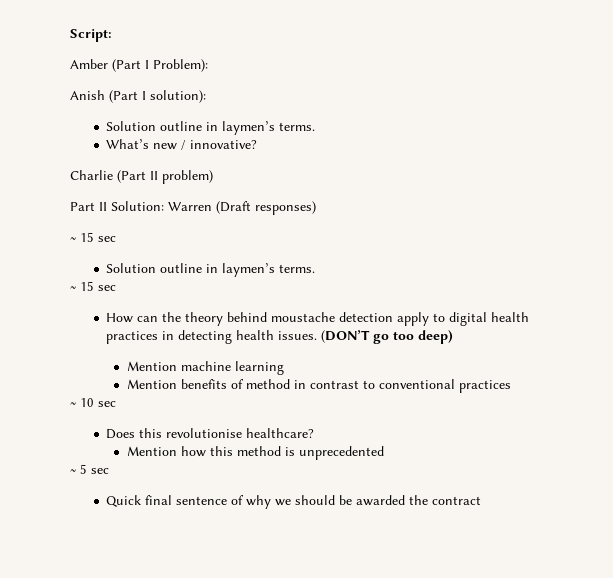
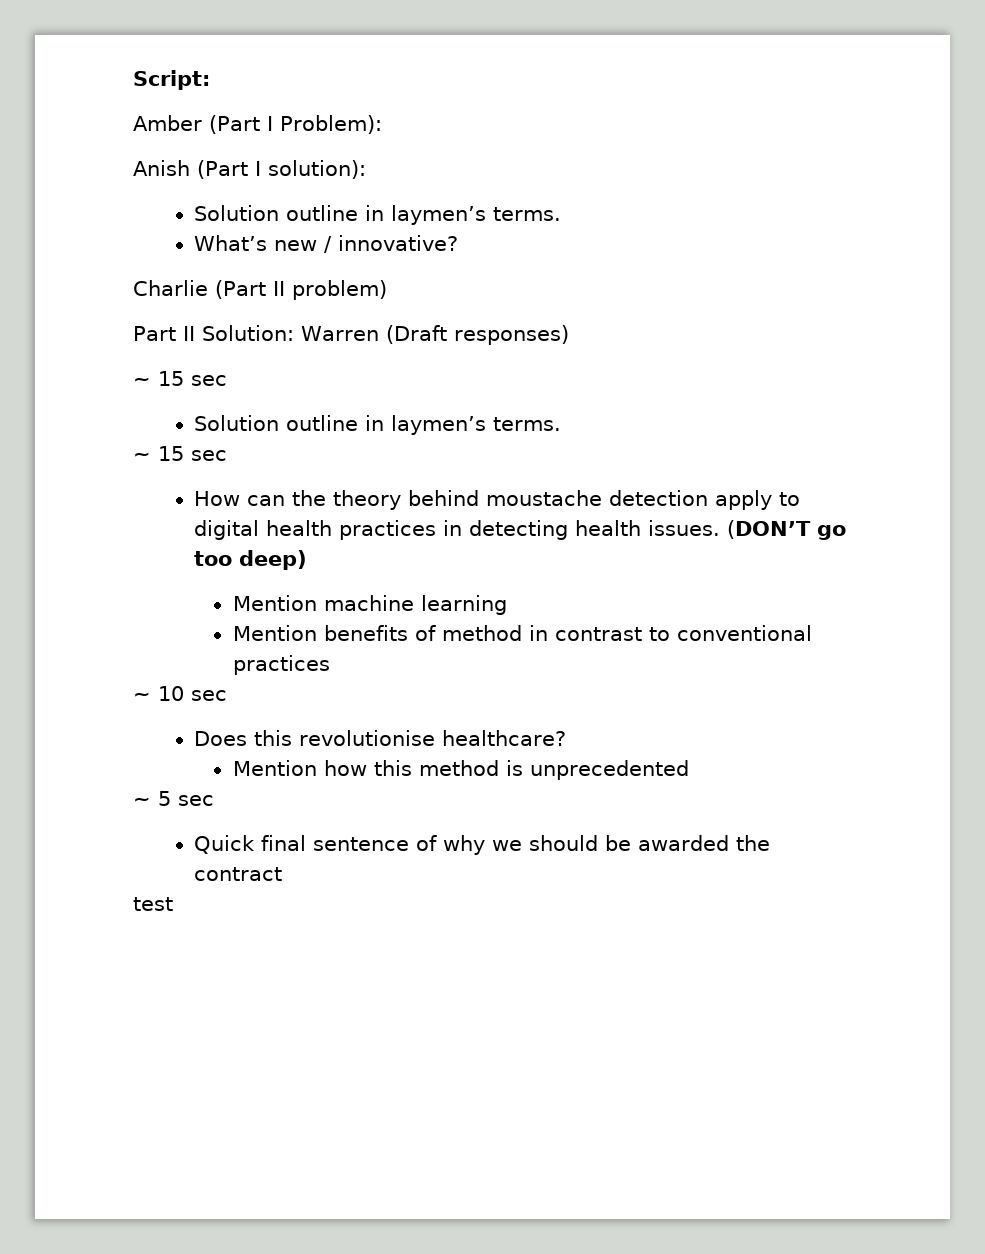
(482, 500) none -> [133,897,173,911] // test

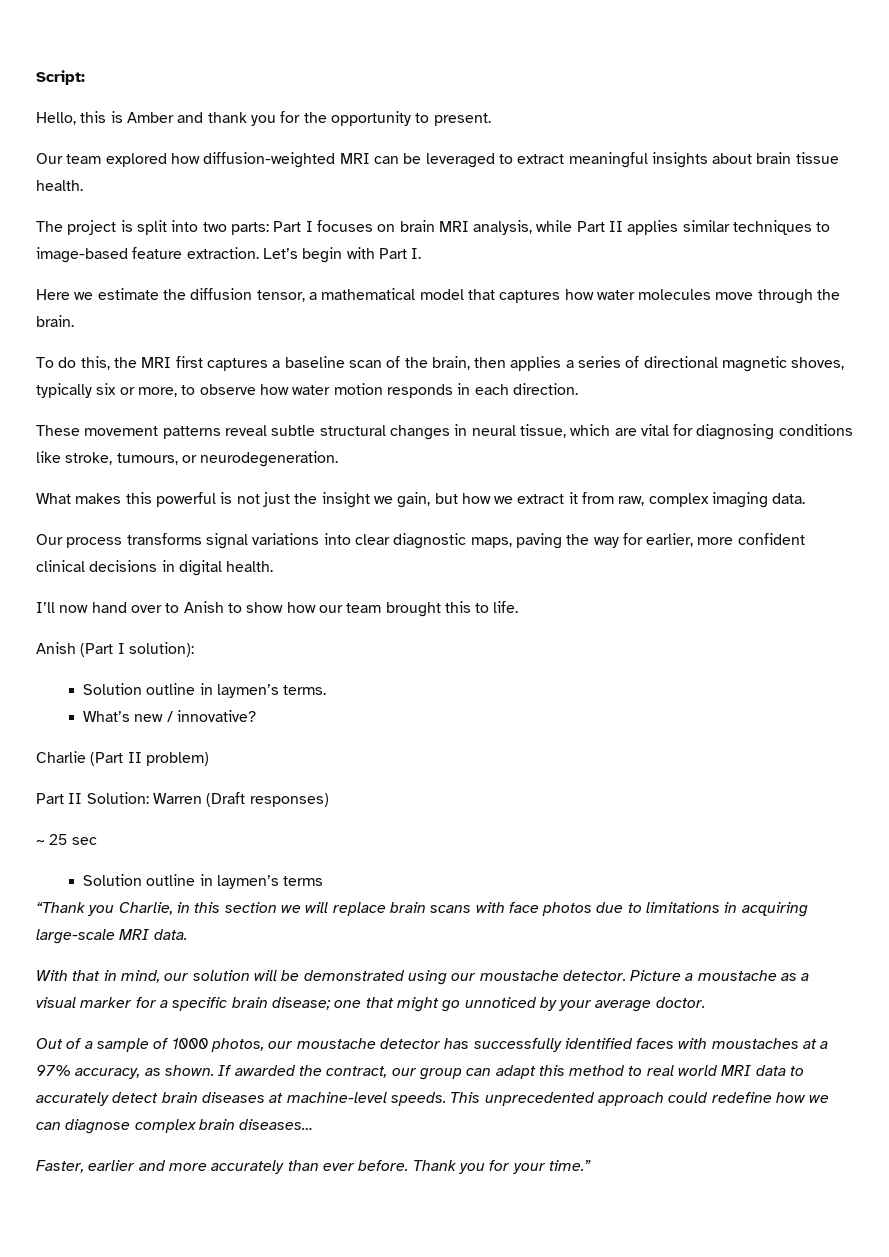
[133,115,382,134] Amber (Part I Problem): -> [36,111,491,126] [36,152,839,168] [36,180,83,191] [36,220,831,235] [36,247,422,263] [36,288,841,304] [36,315,74,327] [36,356,845,372] [36,383,578,398] [36,424,853,440] [36,451,339,467] [36,492,806,508] [36,533,805,549] [36,560,274,576] [36,601,519,617] Hello, this is Amber and thank you for the opportunity to present. // Our team explored how diffusion-weighted MRI can be leveraged to extract meaningful insights about brain tissue health. // The project is split into two parts: Part I focuses on brain MRI analysis, while Part II applies similar techniques to image-based feature extraction. Let’s begin with Part I. // Here we estimate the diffusion tensor, a mathematical model that captures how water molecules move through the brain. // To do this, the MRI first captures a baseline scan of the brain, then applies a series of directional magnetic shoves, typically six or more, to observe how water motion responds in each direction. // These movement patterns reveal subtle structural changes in neural tissue, which are vital for diagnosing conditions like stroke, tumours, or neurodegeneration. // What makes this powerful is not just the insight we gain, but how we extract it from raw, complex imaging data. // Our process transforms signal variations into clear diagnostic maps, paving the way for earlier, more confident clinical decisions in digital health. // I’ll now hand over to Anish to show how our team brought this to life.
[158,371,184,386] 15 -> [49,834,68,845] 25
[493,417,562,431] [133,446,227,461] [194,490,801,510] [194,520,847,540] [194,550,308,570] [232,595,507,615] [232,625,812,641] [232,655,330,675] [133,686,227,701] [194,730,567,746] [232,760,689,780] [133,791,214,806] [194,835,771,855] [194,867,283,881] [133,897,173,911] terms. // ~ 15 sec // How can the theory behind moustache detection apply to digital health practices in detecting health issues. (DON’T go too deep) // Mention machine learning // Mention benefits of method in contrast to conventional practices // ~ 10 sec // Does this revolutionise healthcare? // Mention how this method is unprecedented // ~ 5 sec // Quick final sentence of why we should be awarded the contract // test -> [283,876,324,886] [36,902,808,917] [36,929,187,944] [36,970,810,985] [36,997,705,1012] [36,1038,829,1052] [36,1065,805,1080] [36,1092,830,1106] [36,1119,314,1134] [36,1160,591,1174] terms // “Thank you Charlie, in this section we will replace brain scans with face photos due to limitations in acquiring large-scale MRI data. // With that in mind, our solution will be demonstrated using our moustache detector. Picture a moustache as a visual marker for a specific brain disease; one that might go unnoticed by your average doctor. // Out of a sample of 1000 photos, our moustache detector has successfully identified faces with moustaches at a 97% accuracy, as shown. If awarded the contract, our group can adapt this method to real world MRI data to accurately detect brain diseases at machine-level speeds. This unprecedented approach could redefine how we can diagnose complex brain diseases… // Faster, earlier and more accurately than ever before. Thank you for your time.”

